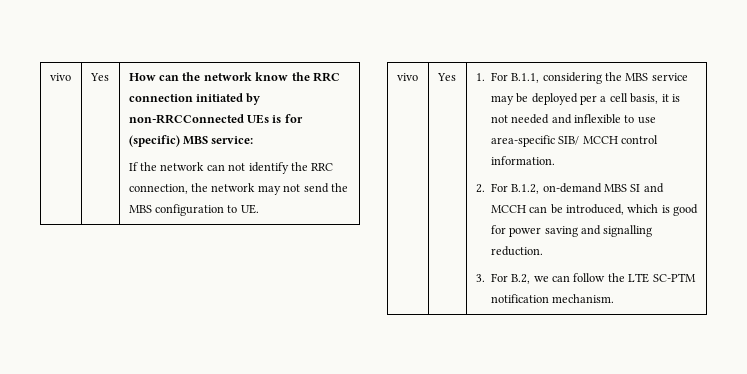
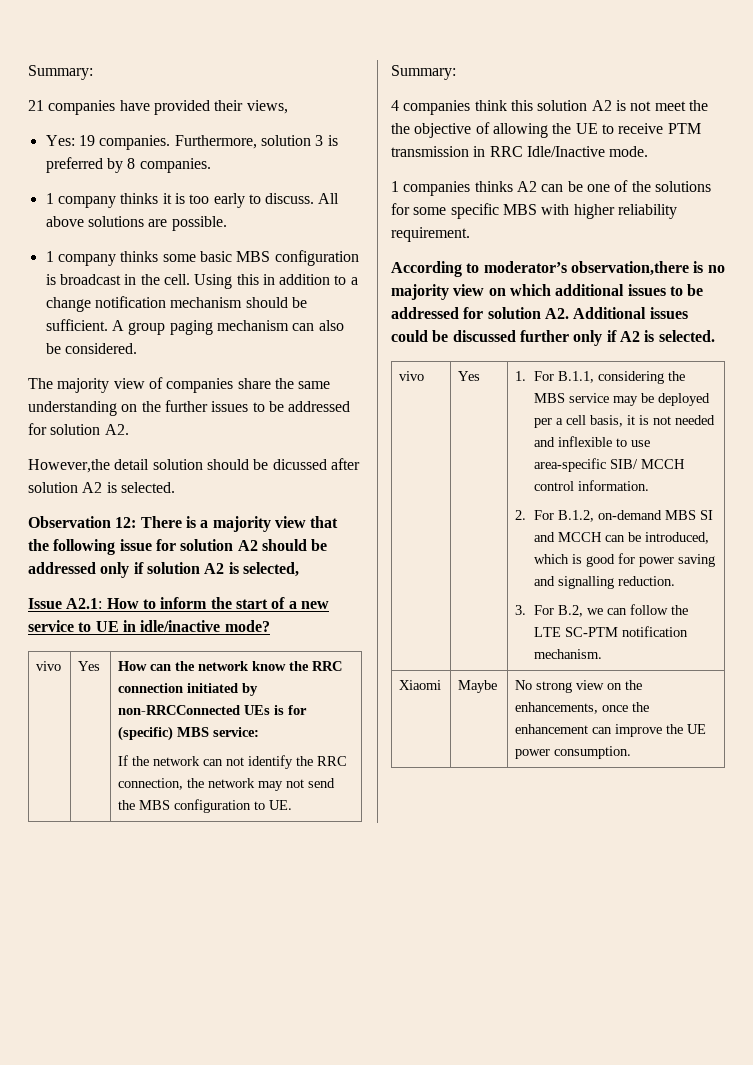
(49, 77) none -> [28,65,93,80] [28,100,288,115] [45,135,338,150] [45,157,211,173] [45,193,340,208] [45,216,227,231] [45,250,359,266] [45,274,358,289] [45,296,307,312] [45,319,344,335] [45,343,137,354] [28,377,331,393] [28,400,351,416] [28,423,129,435] [28,458,360,473] [28,482,175,493] [28,516,339,532] [28,539,328,555] [28,562,299,578] [28,597,329,609] [28,620,270,632] Summary: // 21 companies have provided their views, // Yes: 19 companies. Furthermore, solution 3 is preferred by 8 companies. // 1 company thinks it is too early to discuss. All above solutions are possible. // 1 company thinks some basic MBS configuration is broadcast in the cell. Using this in addition to a change notification mechanism should be sufficient. A group paging mechanism can also be considered. // The majority view of companies share the same understanding on the further issues to be addressed for solution A2. // However,the detail solution should be dicussed after solution A2 is selected. // Observation 12: There is a majority view that the following issue for solution A2 should be addressed only if solution A2 is selected, // Issue A2.1: How to inform the start of a new service to UE in idle/inactive mode? //
(259, 209) none -> [391,65,456,80] [391,100,708,115] [391,122,701,138] [391,146,649,157] [391,180,711,196] [391,203,677,219] [391,227,470,242] [391,261,725,277] [391,284,704,300] [391,307,688,319] [391,330,715,346] // Summary: // 4 companies think this solution A2 is not meet the the objective of allowing the UE to receive PTM transmission in RRC Idle/Inactive mode. // 1 companies thinks A2 can be one of the solutions for some specific MBS with higher reliability requirement. // According to moderator’s observation,there is no majority view on which additional issues to be addressed for solution A2. Additional issues could be discussed further only if A2 is selected.
(615, 298) none -> [399,680,442,690] [458,680,498,693] [515,680,643,693] [515,702,650,714] [515,724,707,737] [515,746,632,759] // Xiaomi | Maybe | No strong view on the enhancements, once the enhancement can improve the UE power consumption.

